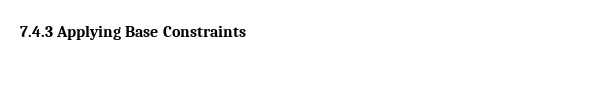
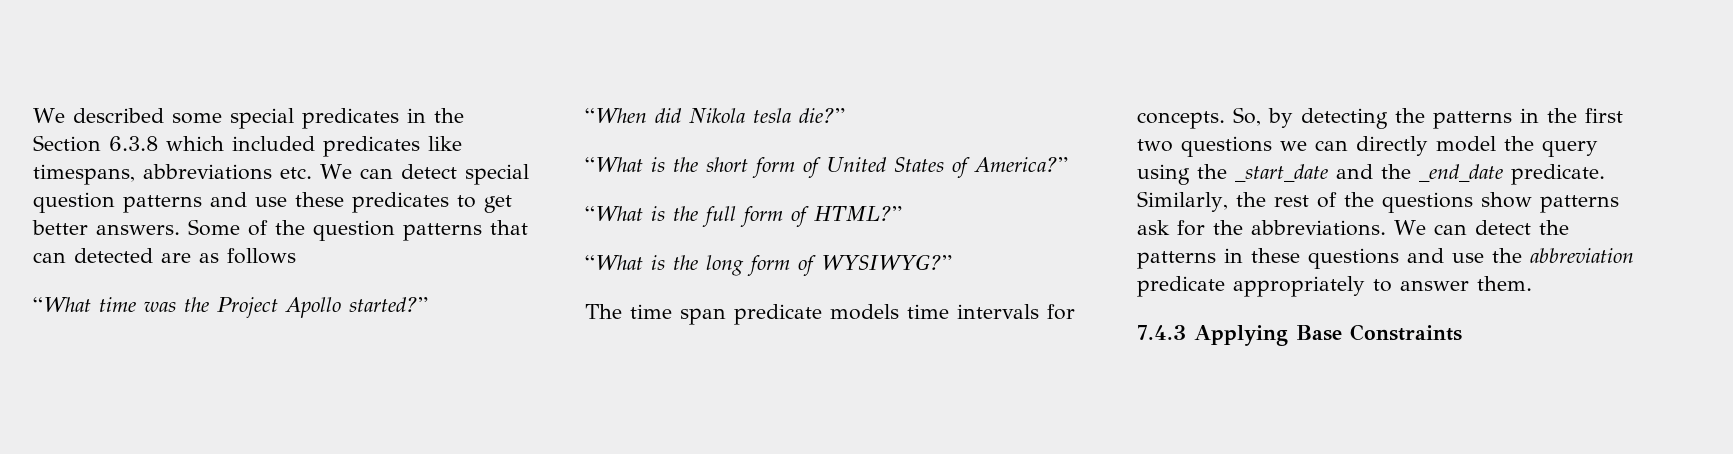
(20, 31) none -> [33,108,464,129] [33,135,462,157] [33,164,529,185] [33,192,512,213] [32,219,528,241] [33,248,296,264] [33,297,428,318] [585,108,845,123] [585,157,1068,178] [585,206,902,227] [585,254,952,276] [585,304,1075,325] [1137,107,1623,129] [1137,136,1598,157] [1137,164,1605,185] [1137,191,1619,213] [1137,220,1569,236] [1137,248,1634,269] [1137,276,1532,297] We described some special predicates in the Section 6.3.8 which included predicates like timespans, abbreviations etc. We can detect special question patterns and use these predicates to get better answers. Some of the question patterns that can detected are as follows // “What time was the Project Apollo started?” // “When did Nikola tesla die?” // “What is the short form of United States of America?” // “What is the full form of HTML?” // “What is the long form of WYSIWYG?” // The time span predicate models time intervals for concepts. So, by detecting the patterns in the first two questions we can directly model the query using the _start_date and the _end_date predicate. Similarly, the rest of the questions show patterns ask for the abbreviations. We can detect the patterns in these questions and use the abbreviation predicate appropriately to answer them. //

